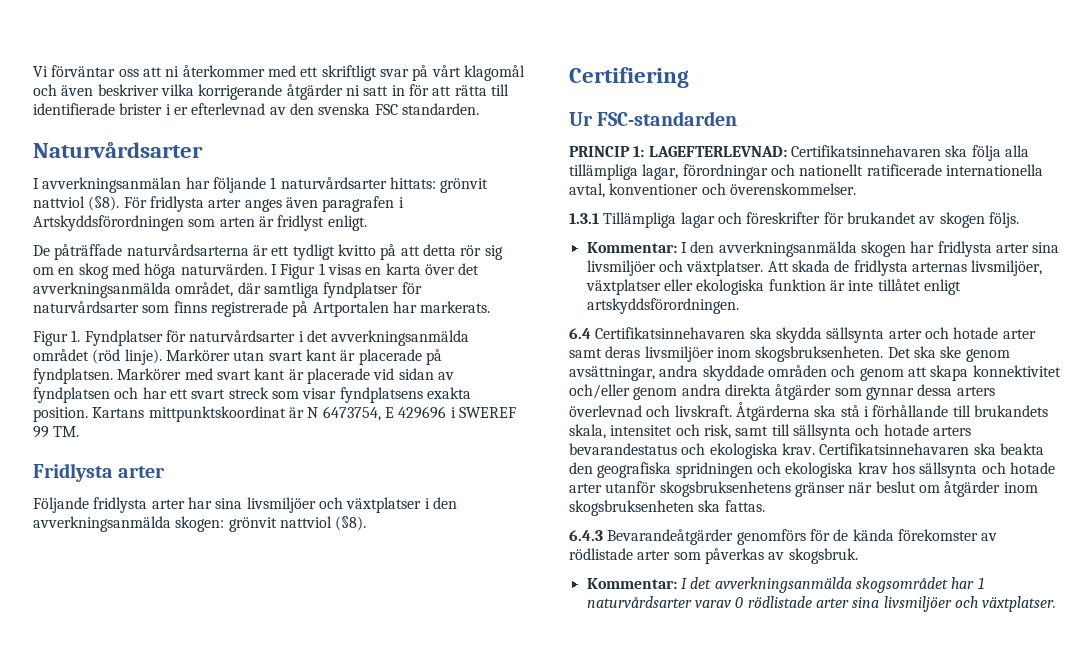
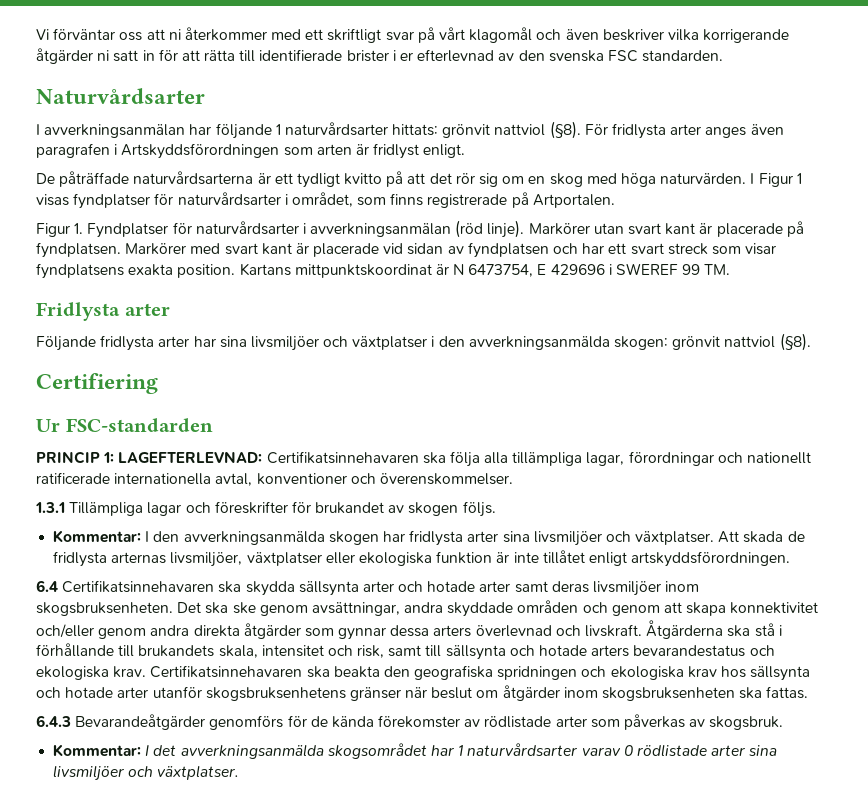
[422,244,456,256] detta -> [429,173,452,184] det
[365,263,480,275] [33,282,319,298] en karta över det avverkningsanmälda området, där samtliga -> (69, 200) none
(139, 307) none -> [284,192,353,207] i området,
[312,301,491,317] Artportalen har markerats. -> [532,194,615,208] Artportalen.
[306,330,470,346] [33,349,89,361] det avverkningsanmälda området -> [310,223,452,237] avverkningsanmälan

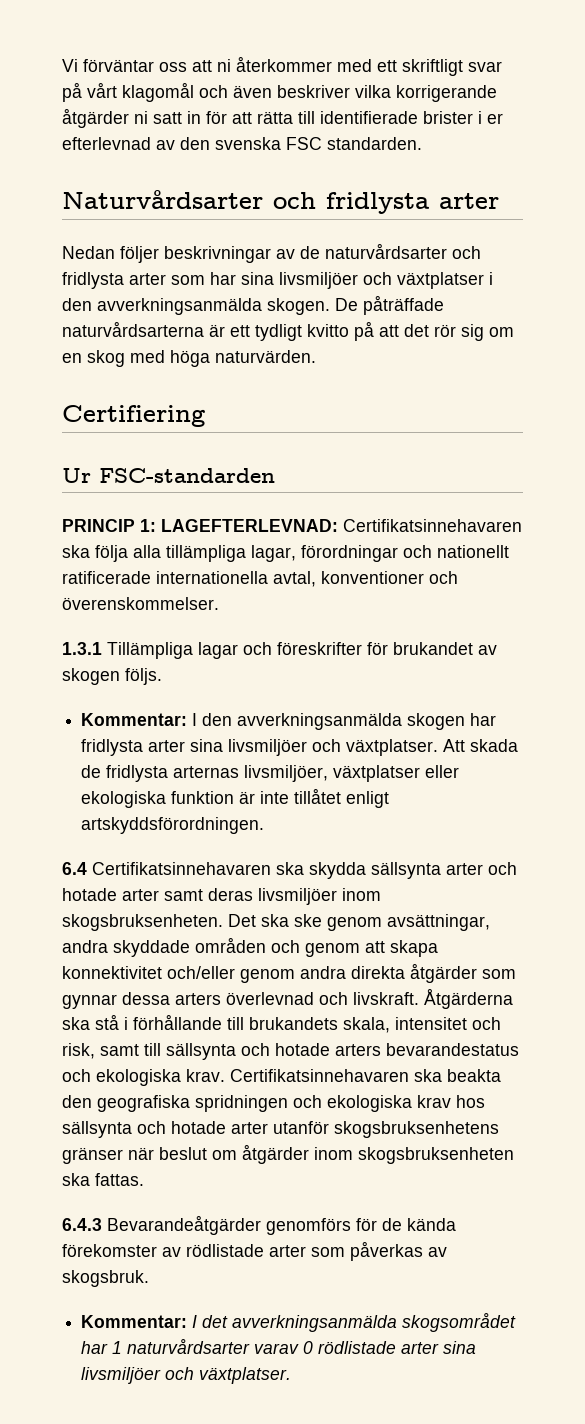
[36,121,784,139] [36,143,466,159] // I avverkningsanmälan har följande 1 naturvårdsarter hittats: grönvit nattviol (§8). För fridlysta arter anges även paragrafen i Artskyddsförordningen som arten är fridlyst enligt. // -> [273,192,499,214] [62,243,481,263] [62,272,493,289] [62,298,330,315] och fridlysta arter // Nedan följer beskrivningar av de naturvårdsarter och fridlysta arter som har sina livsmiljöer och växtplatser i den avverkningsanmälda skogen.
[750,173,802,187] [36,192,615,209] [36,220,804,238] [36,242,777,258] [36,263,731,279] [36,302,170,321] [36,333,811,351] I Figur 1 visas fyndplatser för naturvårdsarter i området, som finns registrerade på Artportalen. // Figur 1. Fyndplatser för naturvårdsarter i avverkningsanmälan (röd linje). Markörer utan svart kant är placerade på fyndplatsen. Markörer med svart kant är placerade vid sidan av fyndplatsen och har ett svart streck som visar fyndplatsens exakta position. Kartans mittpunktskoordinat är N 6473754, E 429696 i SWEREF 99 TM. // Fridlysta arter // Följande fridlysta arter har sina livsmiljöer och växtplatser i den avverkningsanmälda skogen: grönvit nattviol (§8). -> (316, 356) none

